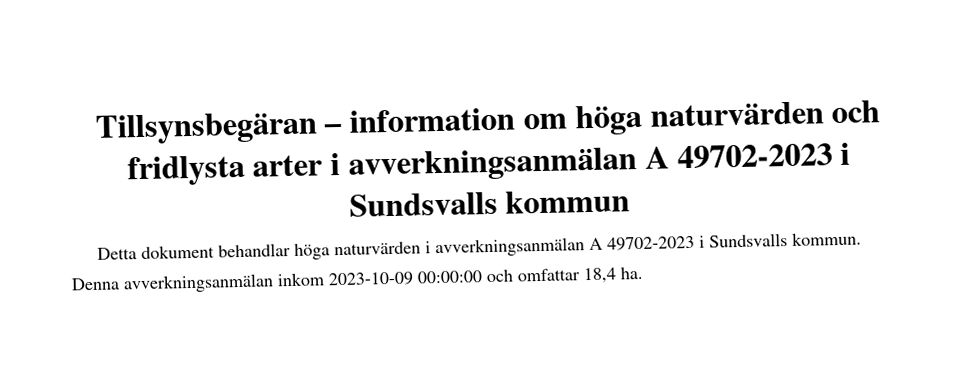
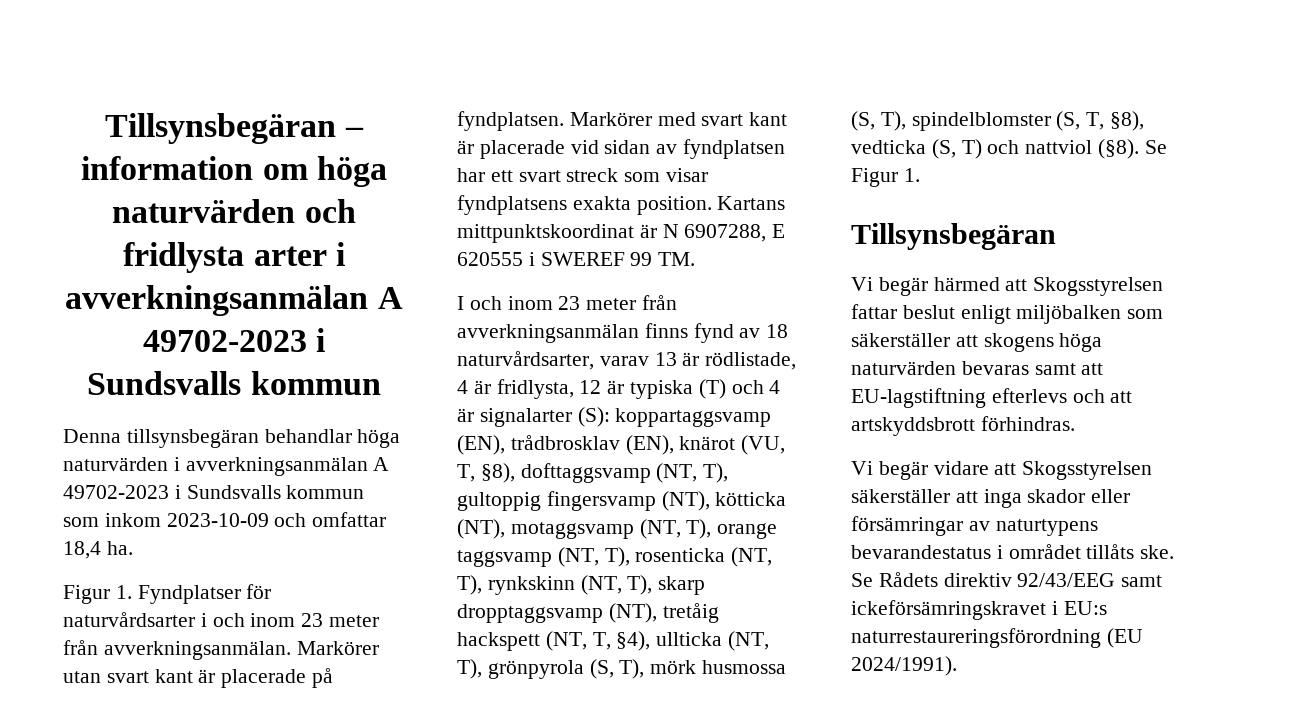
[97,244,216,260] Detta dokument -> [63,429,259,448] Denna tillsynsbegäran
[792,231,863,246] [71,273,274,294] kommun. Denna avverkningsanmälan -> [286,485,365,499] [63,517,99,527] kommun som
[417,270,482,284] 00:00:00 -> (269, 520) none
(643, 273) none -> [63,584,272,604] [63,612,380,627] [63,640,379,660] [63,668,334,688] [457,111,788,131] [457,139,786,159] [457,168,709,182] [457,195,786,215] [457,224,786,243] [457,252,696,266] [457,295,678,310] [457,323,789,343] [457,351,797,370] [457,379,781,399] [457,407,772,427] [457,435,786,455] [457,463,729,483] [457,491,787,511] [457,519,778,539] [457,547,773,567] [457,575,706,595] [457,603,719,623] [457,631,770,651] [457,659,787,679] [851,111,1145,131] [851,139,1167,159] [851,168,920,187] [851,223,1056,250] [851,277,1164,296] [851,304,1164,324] [851,333,1103,352] [851,361,1104,375] [851,388,1133,408] [851,416,1075,436] [851,461,1153,480] [851,489,1131,508] [851,516,1098,536] [851,544,1175,559] [851,572,1163,587] [851,600,1107,620] [851,628,1143,648] [851,656,957,676] // Figur 1. Fyndplatser för naturvårdsarter i och inom 23 meter från avverkningsanmälan. Markörer utan svart kant är placerade på fyndplatsen. Markörer med svart kant är placerade vid sidan av fyndplatsen har ett svart streck som visar fyndplatsens exakta position. Kartans mittpunktskoordinat är N 6907288, E 620555 i SWEREF 99 TM. // I och inom 23 meter från avverkningsanmälan finns fynd av 18 naturvårdsarter, varav 13 är rödlistade, 4 är fridlysta, 12 är typiska (T) och 4 är signalarter (S): koppartaggsvamp (EN), trådbrosklav (EN), knärot (VU, T, §8), dofttaggsvamp (NT, T), gultoppig fingersvamp (NT), kötticka (NT), motaggsvamp (NT, T), orange taggsvamp (NT, T), rosenticka (NT, T), rynkskinn (NT, T), skarp dropptaggsvamp (NT), tretåig hackspett (NT, T, §4), ullticka (NT, T), grönpyrola (S, T), mörk husmossa (S, T), spindelblomster (S, T, §8), vedticka (S, T) och nattviol (§8). Se Figur 1. // Tillsynsbegäran // Vi begär härmed att Skogsstyrelsen fattar beslut enligt miljöbalken som säkerställer att skogens höga naturvärden bevaras samt att EU-lagstiftning efterlevs och att artskyddsbrott förhindras. // Vi begär vidare att Skogsstyrelsen säkerställer att inga skador eller försämringar av naturtypens bevarandestatus i området tillåts ske. Se Rådets direktiv 92/43/EEG samt ickeförsämringskravet i EU:s naturrestaureringsförordning (EU 2024/1991).

